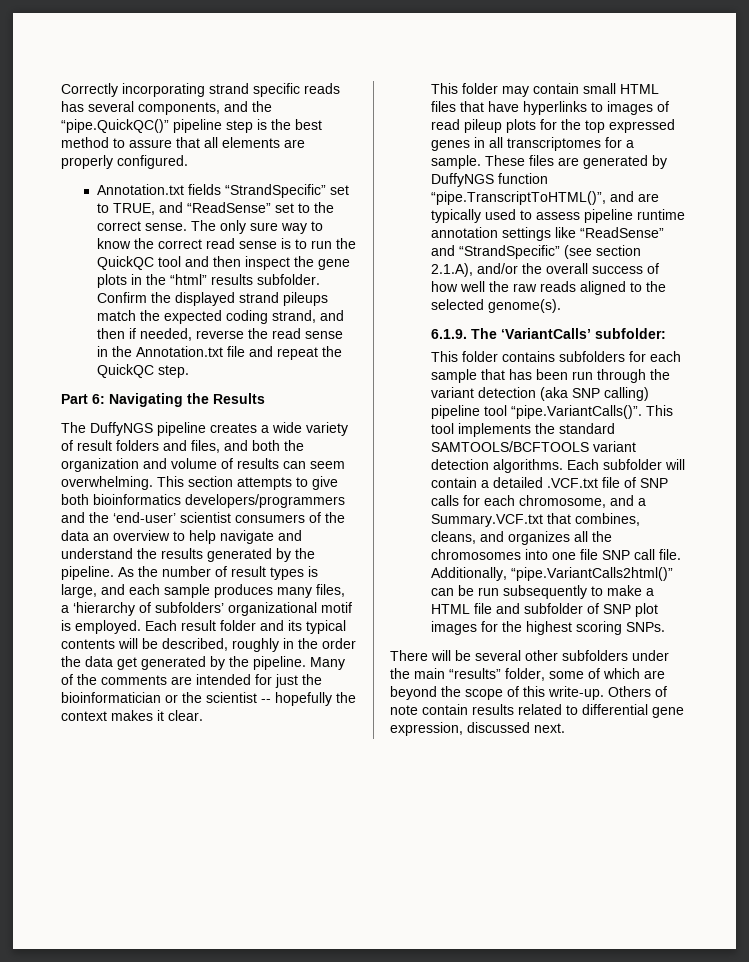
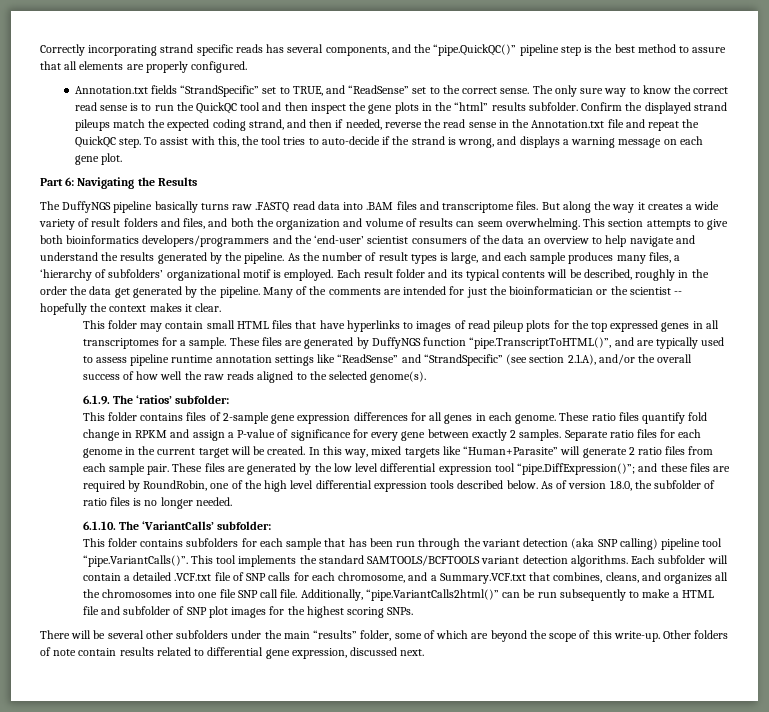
(189, 371) none -> [144,136,703,148] [74,153,122,165] To assist with this, the tool tries to auto-decide if the strand is wrong, and displays a warning message on each gene plot.
(206, 429) none -> [154,201,645,213] basically turns raw .FASTQ read data into .BAM files and transcriptome files. But along the way it
(497, 333) none -> [136,395,230,404] [82,412,708,424] [82,429,702,441] [82,446,714,458] [82,463,730,475] [82,480,716,492] [82,497,232,509] [82,521,139,530] ‘ratios’ subfolder: // This folder contains files of 2-sample gene expression differences for all genes in each genome. These ratio files quantify fold change in RPKM and assign a P-value of significance for every gene between exactly 2 samples. Separate ratio files for each genome in the current target will be created. In this way, mixed targets like “Human+Parasite” will generate 2 ratio files from each sample pair. These files are generated by the low level differential expression tool “pipe.DiffExpression()”; and these files are required by RoundRobin, one of the high level differential expression tools described below. As of version 1.8.0, the subfolder of ratio files is no longer needed. // 6.1.10. The
[608,686,651,697] Others -> [663,630,729,639] Other folders

